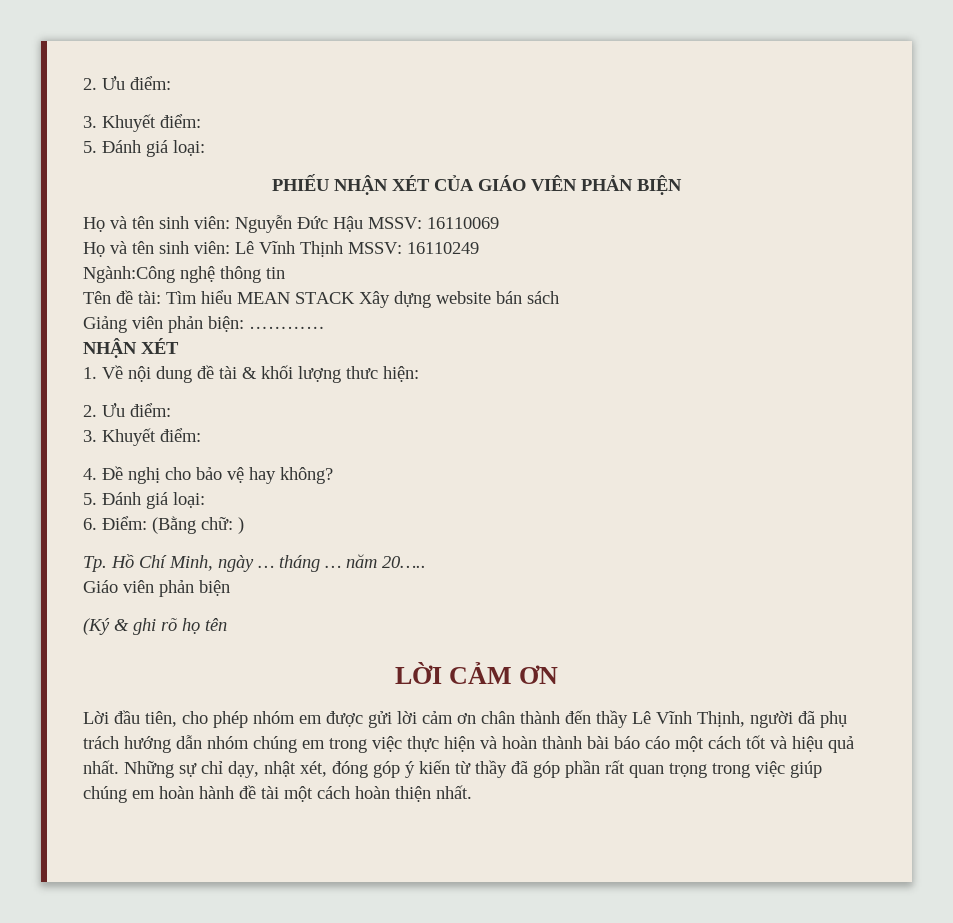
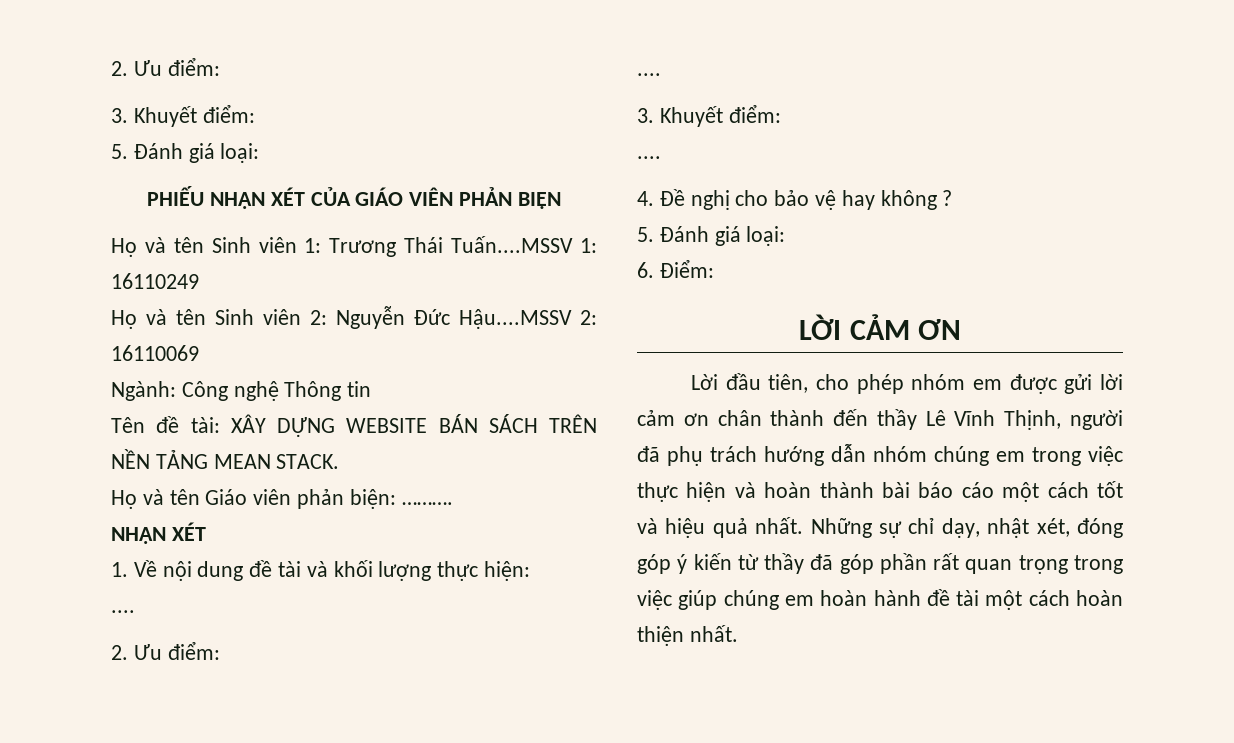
[159,215,499,233] [83,241,479,257] [83,266,285,283] [83,290,559,308] [83,316,127,333] sinh viên: Nguyễn Đức Hậu MSSV: 16110069 // Họ và tên sinh viên: Lê Vĩnh Thịnh MSSV: 16110249 // Ngành:Công nghệ thông tin // Tên đề tài: Tìm hiểu MEAN STACK Xây dựng website bán sách // Giảng -> [211,236,597,257] [111,273,199,289] [111,306,597,329] [111,345,199,361] [111,381,372,401] [111,414,597,437] [111,449,340,469] [111,489,248,509] Sinh viên 1: Trương Thái Tuấn....MSSV 1: 16110249 // Họ và tên Sinh viên 2: Nguyễn Đức Hậu....MSSV 2: 16110069 // Ngành: Công nghệ Thông tin // Tên đề tài: XÂY DỰNG WEBSITE BÁN SÁCH TRÊN NỀN TẢNG MEAN STACK. // Họ và tên Giáo
[249,326,325,329] ………… -> [401,502,453,505] ……….
[242,367,257,379] & -> [306,561,328,577] và
[346,366,378,379] thưc -> [437,561,479,581] thực
[83,403,171,417] [83,428,201,446] // 2. Ưu điểm: // 3. Khuyết điểm: -> [111,610,135,613] [111,642,220,660] [637,73,661,76] [637,105,781,127] [637,156,661,159] // .... // 2. Ưu điểm: // .... // 3. Khuyết điểm: // ....
[280,467,333,484] không? -> [880,190,953,210] không ?
[152,516,244,534] [83,554,426,572] [83,580,230,597] [83,618,227,635] (Bằng chữ: ) // Tp. Hồ Chí Minh, ngày … tháng … năm 20….. // Giáo viên phản biện // (Ký & ghi rõ họ tên -> (714, 269) none

